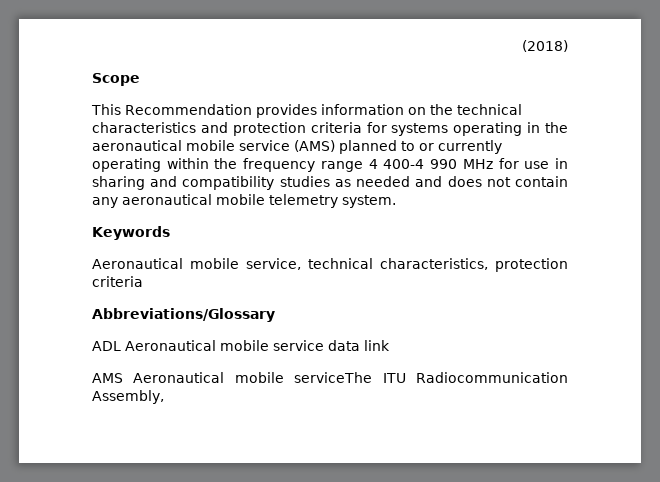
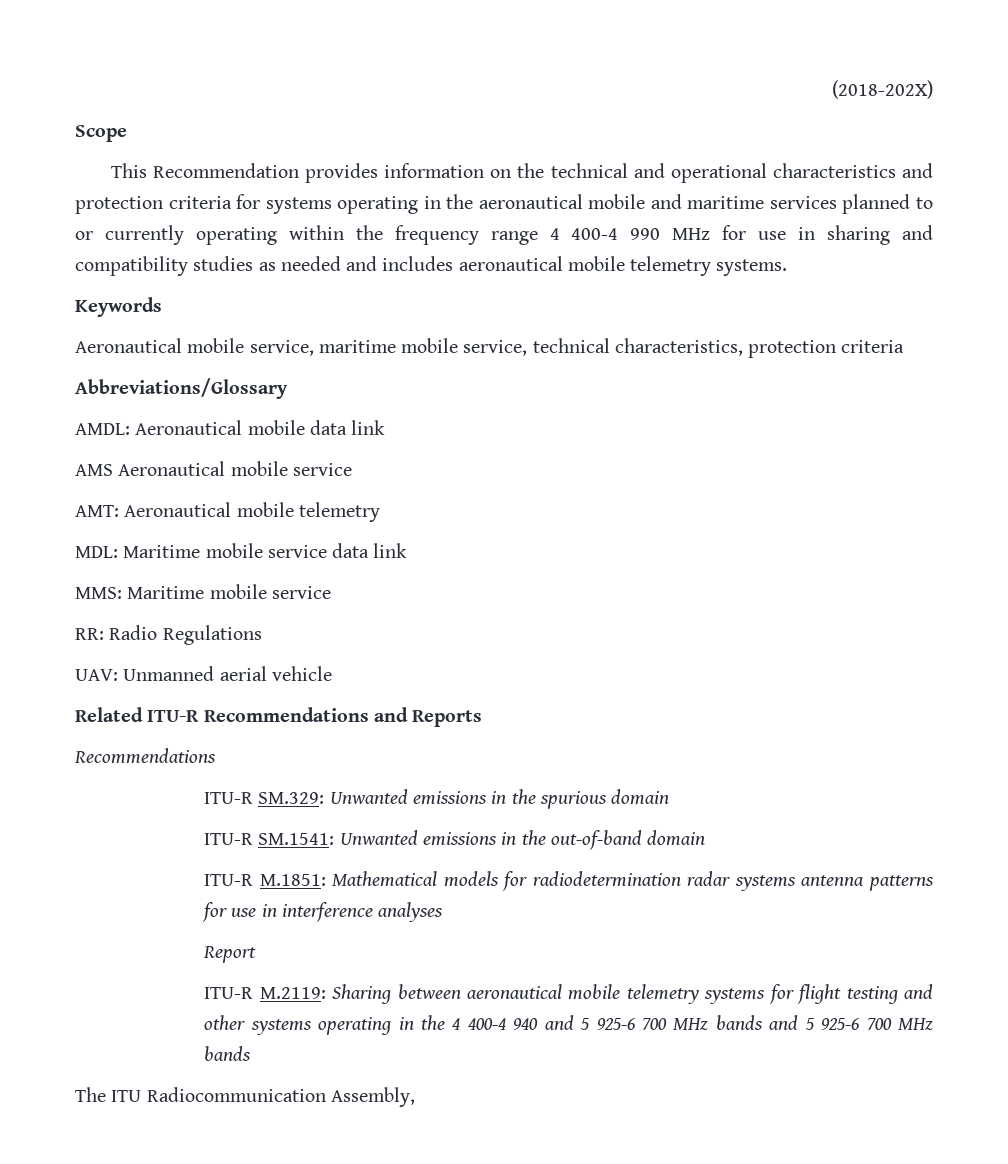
[522,40,568,52] (2018) -> [832,80,933,99] (2018-202X)
(522, 109) none -> [633,163,767,183] and operational
[239,140,335,152] service (AMS) -> [650,194,837,209] and maritime services
[447,176,568,187] [92,194,396,208] does not contain any aeronautical mobile telemetry system. -> [382,256,788,276] includes aeronautical mobile telemetry systems.
(301, 264) none -> [318,338,528,356] maritime mobile service,
[92,340,324,351] ADL Aeronautical mobile service -> [75,420,305,435] AMDL: Aeronautical mobile
[294,372,373,383] serviceThe -> [292,463,352,476] [75,502,380,522] [75,543,408,558] [75,584,331,599] [75,625,262,645] [75,666,332,681] [75,707,483,727] [74,748,216,764] [204,789,670,809] [204,830,706,850] [204,871,935,891] [203,902,444,922] [203,946,257,963] [204,984,933,1004] [204,1015,934,1035] [204,1046,252,1061] [75,1087,106,1102] service // AMT: Aeronautical mobile telemetry // MDL: Maritime mobile service data link // MMS: Maritime mobile service // RR: Radio Regulations // UAV: Unmanned aerial vehicle // Related ITU-R Recommendations and Reports // Recommendations // ITU-R SM.329: Unwanted emissions in the spurious domain // ITU-R SM.1541: Unwanted emissions in the out-of-band domain // ITU-R M.1851: Mathematical models for radiodetermination radar systems antenna patterns for use in interference analyses // Report // ITU-R M.2119: Sharing between aeronautical mobile telemetry systems for flight testing and other systems operating in the 4 400-4 940 and 5 925-6 700 MHz bands and 5 925-6 700 MHz bands // The

